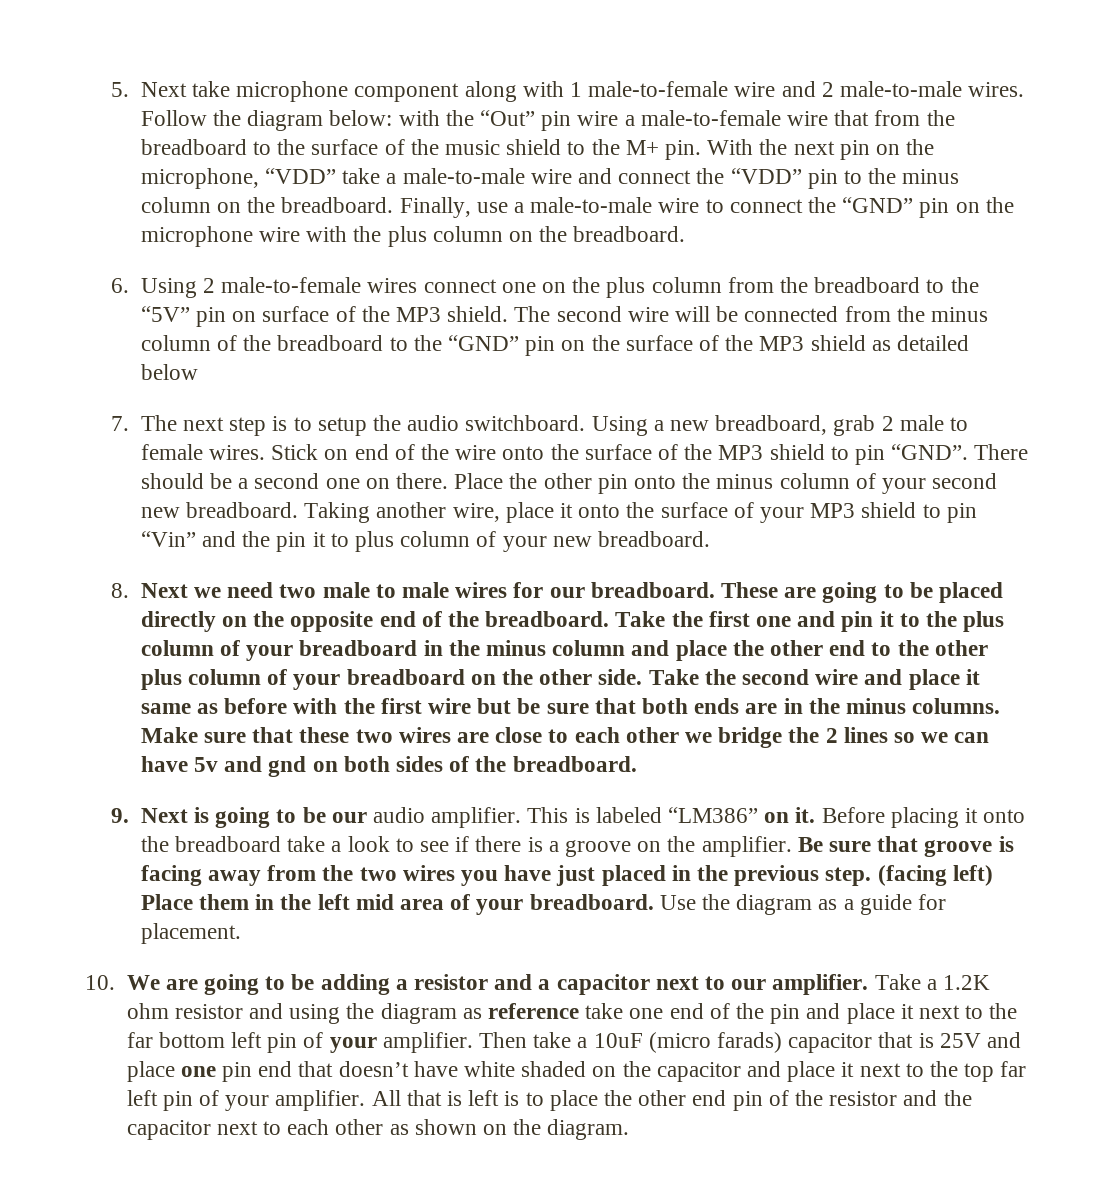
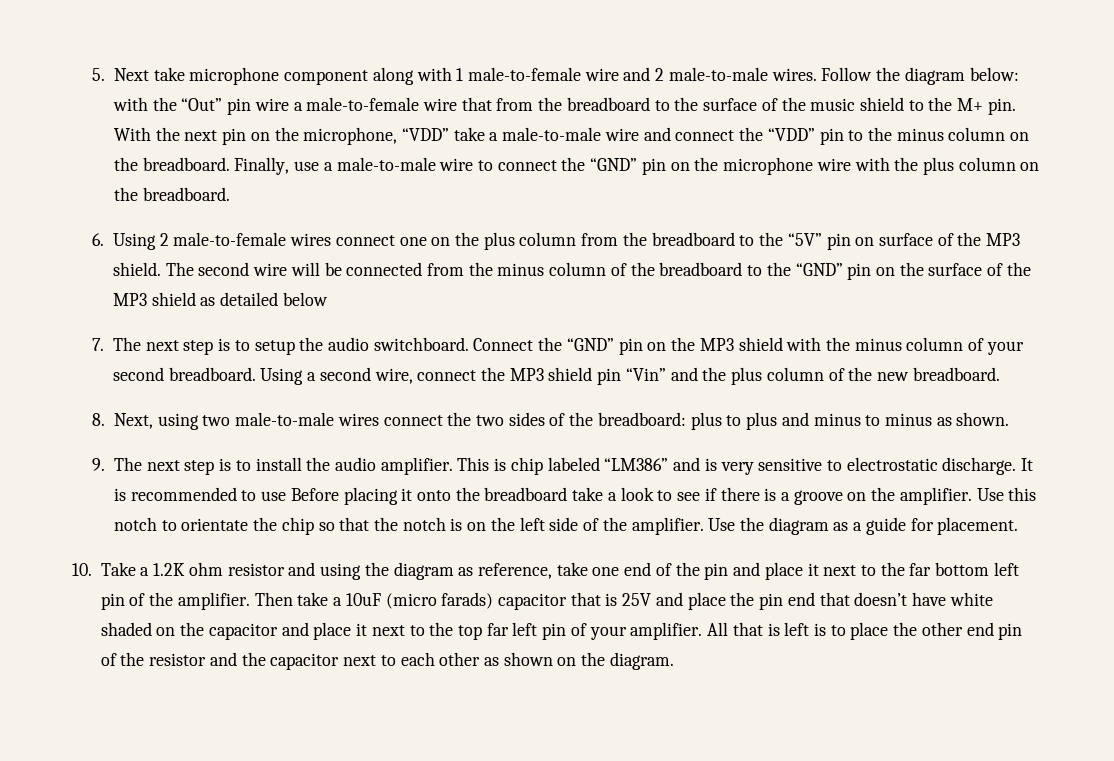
[591,415,969,436] [140,444,1029,465] [140,473,676,494] Using a new breadboard, grab 2 male to female wires. Stick on end of the wire onto the surface of the MP3 shield to pin “GND”. There should be a second one on there. Place the other pin onto -> [473,337,822,355] Connect the “GND” pin on the MP3 shield with
[140,502,941,523] new breadboard. Taking another wire, place it onto the surface of your MP3 shield to -> [168,367,593,385] breadboard. Using a second wire, connect the MP3 shield
[276,531,547,552] pin it to plus column of your -> [731,367,873,385] plus column of the
[140,582,1004,603] [140,611,1005,632] [140,640,988,661] [140,669,980,690] [140,698,1001,714] [140,727,990,748] [140,756,637,777] [111,807,367,828] Next we need two male to male wires for our breadboard. These are going to be placed directly on the opposite end of the breadboard. Take the first one and pin it to the plus column of your breadboard in the minus column and place the other end to the other plus column of your breadboard on the other side. Take the second wire and place it same as before with the first wire but be sure that both ends are in the minus columns. Make sure that these two wires are close to each other we bridge the 2 lines so we can have 5v and gnd on both sides of the breadboard. // 9. Next is going to be our -> [113,412,1010,430] [92,457,331,475] Next, using two male-to-male wires connect the two sides of the breadboard: plus to plus and minus to minus as shown. // 9. The next step is to install the
(590, 815) none -> [510,457,543,475] chip
[764,807,816,823] on it. -> [673,457,1034,475] [113,487,287,501] and is very sensitive to electrostatic discharge. It is recommended to use
[797,836,1014,857] [140,865,993,886] [140,894,654,915] Be sure that groove is facing away from the two wires you have just placed in the previous step. (facing left) Place them in the left mid area of your breadboard. -> [976,487,1037,501] [113,517,704,535] Use this notch to orientate the chip so that the notch is on the left side of the amplifier.
[126,974,869,995] We are going to be adding a resistor and a capacitor next to our amplifier. -> (92, 569) none
[487,1003,579,1019] reference -> [478,563,552,579] reference,
[329,1037,377,1053] your -> [149,592,174,606] the
[180,1066,216,1077] one -> [730,592,755,606] the

